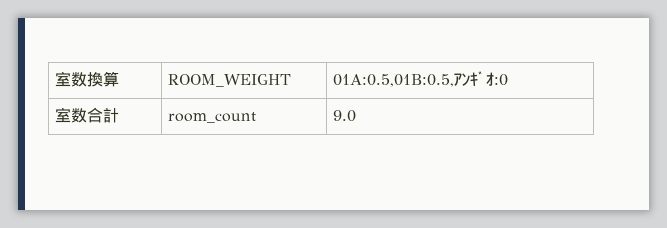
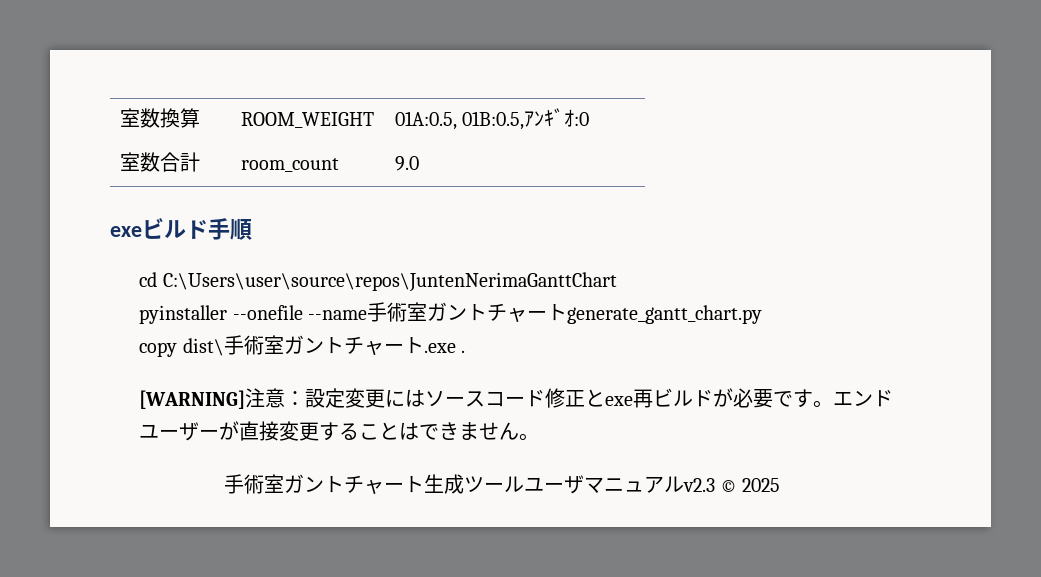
[332,74,454,87] 01A:0.5,01B:0.5, -> [394,111,525,130] 01A:0.5, 01B:0.5,
(356, 116) none -> [110,218,252,240] [139,272,617,292] [139,302,763,324] [139,335,466,357] [139,388,894,409] [139,421,540,441] [223,474,781,494] // exeビルド手順 // cd C:\Users\user\source\repos\JuntenNerimaGanttChart // pyinstaller --onefile --name手術室ガントチャートgenerate_gantt_chart.py // copy dist\手術室ガントチャート.exe . // [WARNING]注意：設定変更にはソースコード修正とexe再ビルドが必要です。エンドユーザーが直接変更することはできません。 // 手術室ガントチャート生成ツールユーザマニュアルv2.3 © 2025

